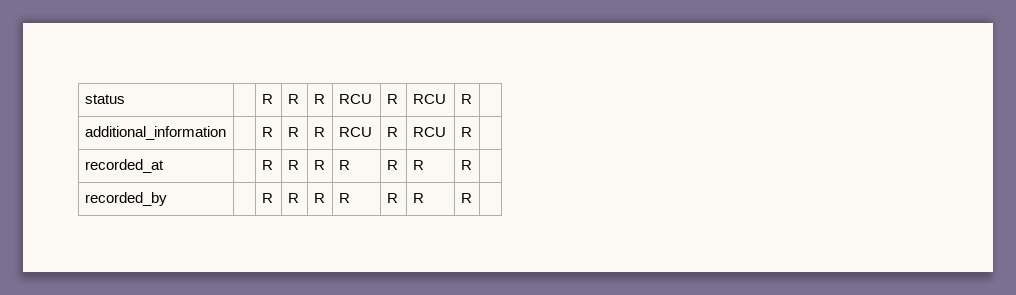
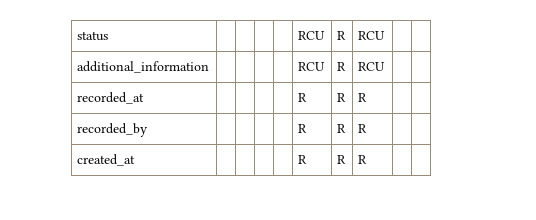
[261,94,273,104] [287,94,299,104] [313,94,325,104] [338,94,372,104] [386,94,398,104] [412,94,446,104] [460,94,472,104] [84,126,226,140] [261,127,273,137] [287,127,299,137] [313,127,325,137] [338,127,372,137] [386,127,398,137] [412,127,446,137] [460,127,472,137] [84,159,164,173] [261,160,273,170] [287,160,299,170] [313,160,325,170] [338,160,350,170] [386,160,398,170] [412,160,424,170] [460,160,472,170] [84,192,167,206] [261,193,273,203] [287,193,299,203] [313,193,325,203] [338,193,350,203] [386,193,398,203] [412,193,424,203] [460,193,472,203] R | R | R | RCU | R | RCU | R | // additional_information | | R | R | R | RCU | R | RCU | R | // recorded_at | | R | R | R | R | R | R | R | // recorded_by | | R | R | R | R | R | R | R -> [298,31,326,40] [337,31,347,40] [358,31,386,40] [77,61,210,73] [298,62,326,71] [337,62,347,71] [358,62,386,71] [77,92,145,104] [298,93,308,102] [337,93,347,102] [358,93,368,102] [77,123,149,137] [298,124,308,133] [337,124,347,133] [358,124,368,133] [77,154,136,166] [298,155,308,164] [337,155,347,164] [358,155,368,164] | | | RCU | R | RCU | | // additional_information | | | | | RCU | R | RCU | | // recorded_at | | | | | R | R | R | | // recorded_by | | | | | R | R | R | | // created_at | | | | | R | R | R |

